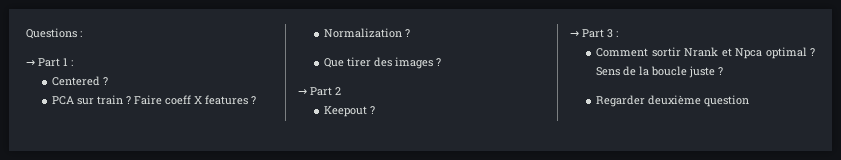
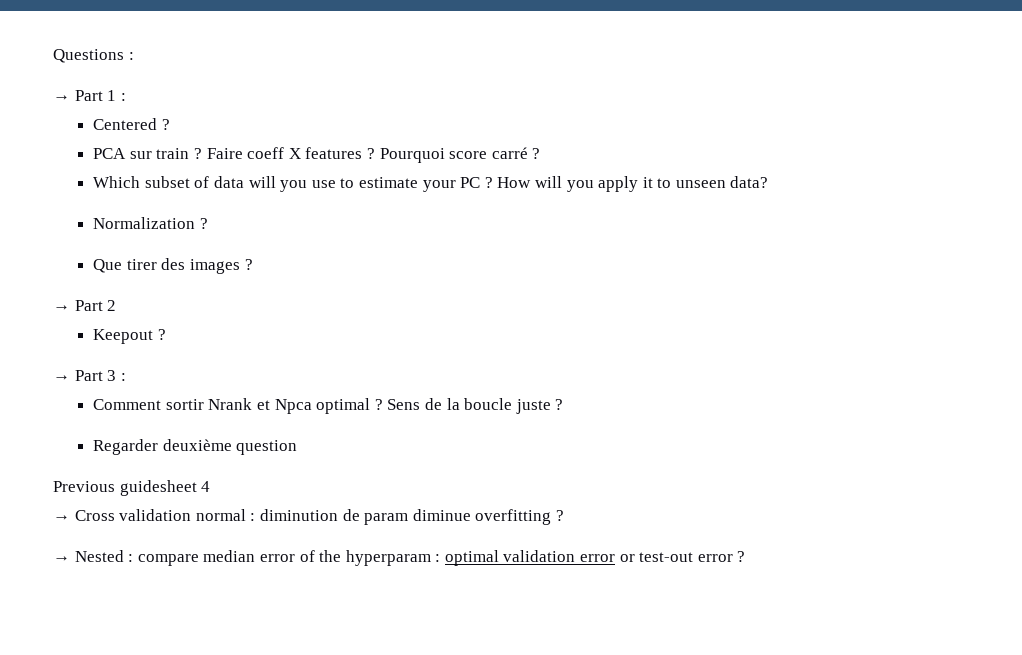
(257, 100) none -> [379,147,541,163] [93,176,769,192] Pourquoi score carré ? // Which subset of data will you use to estimate your PC ? How will you apply it to unseen data?
(750, 101) none -> [53,480,211,496] [53,509,564,525] [53,550,746,566] // Previous guidesheet 4 // → Cross validation normal : diminution de param diminue overfitting ? // → Nested : compare median error of the hyperparam : optimal validation error or test-out error ?

